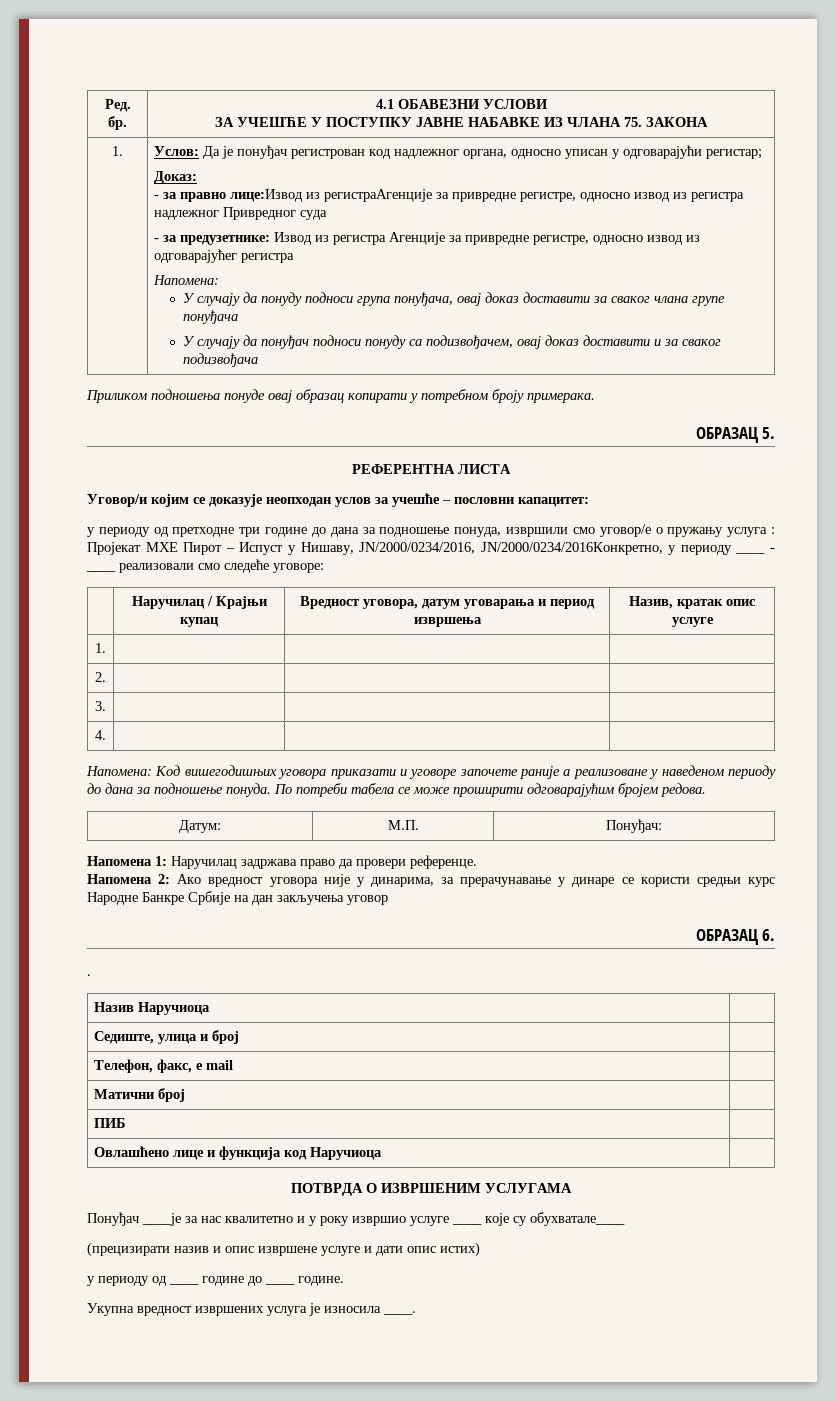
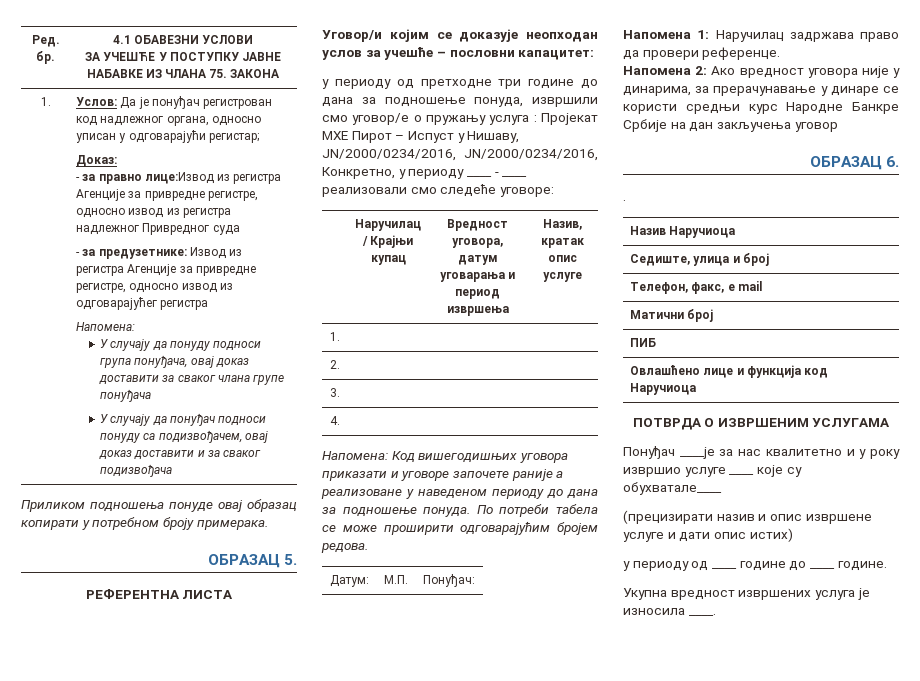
[324,189,433,202] регистраАгенције -> [233,174,282,184] [76,189,126,201] регистра Агенције
[480,542,663,555] ЈN/2000/0234/2016Конкретно, -> [464,149,598,161] [322,167,395,179] ЈN/2000/0234/2016, Конкретно,

